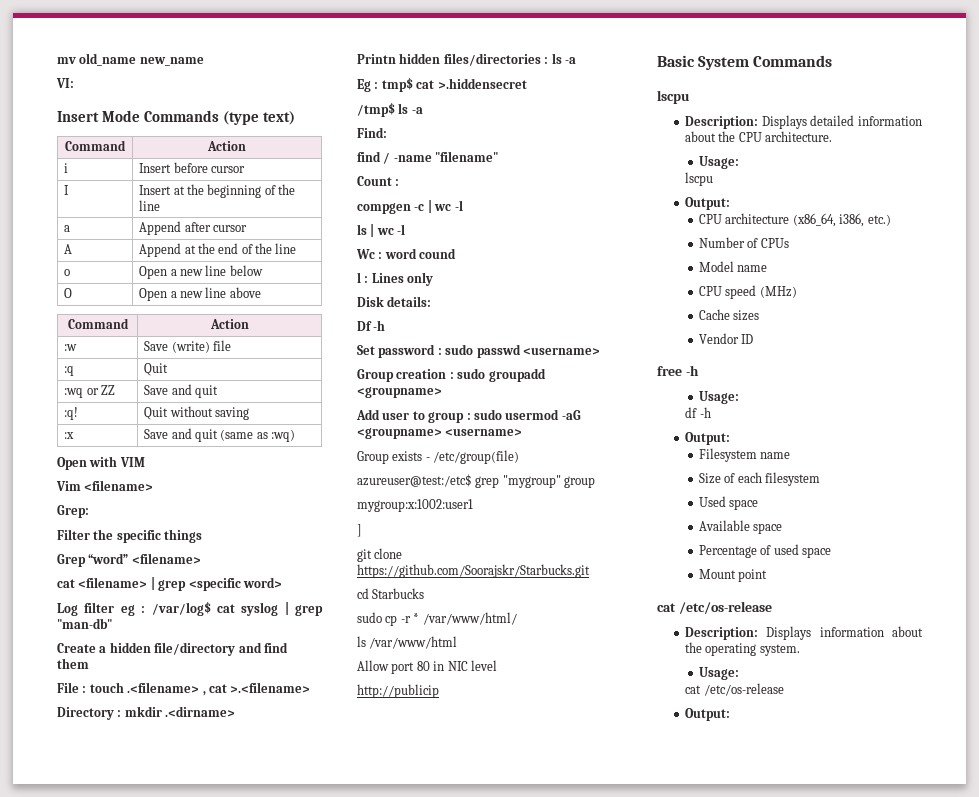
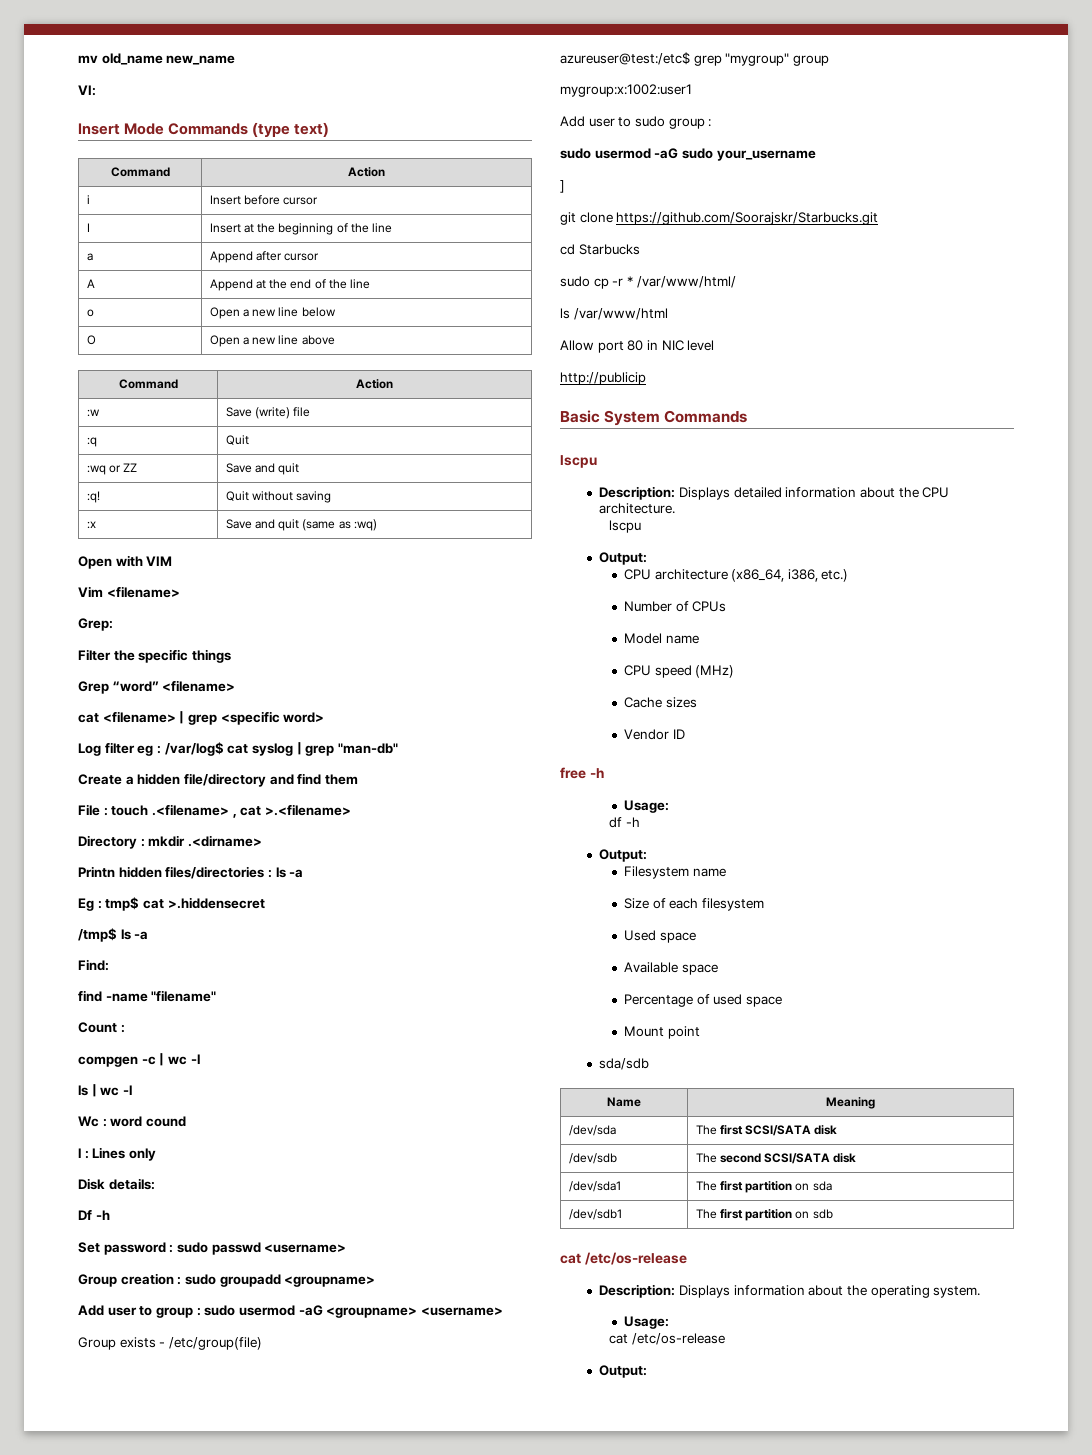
[383,152,391,164] / -> (102, 996) none
(473, 505) none -> [560,116,712,129] [560,148,816,161] // Add user to sudo group : // sudo usermod -aG sudo your_username
[699,156,740,169] // Usage: -> (676, 508) none
(768, 575) none -> [599,1058,650,1070] [607,1097,641,1107] [826,1097,875,1109] [568,1125,616,1136] [695,1125,838,1136] [568,1153,617,1164] [695,1153,857,1164] [568,1181,621,1192] [695,1181,832,1193] [568,1209,622,1220] [695,1209,833,1221] // sda/sdb // Name | Meaning // /dev/sda | The first SCSI/SATA disk // /dev/sdb | The second SCSI/SATA disk // /dev/sda1 | The first partition on sda // /dev/sdb1 | The first partition on sdb

